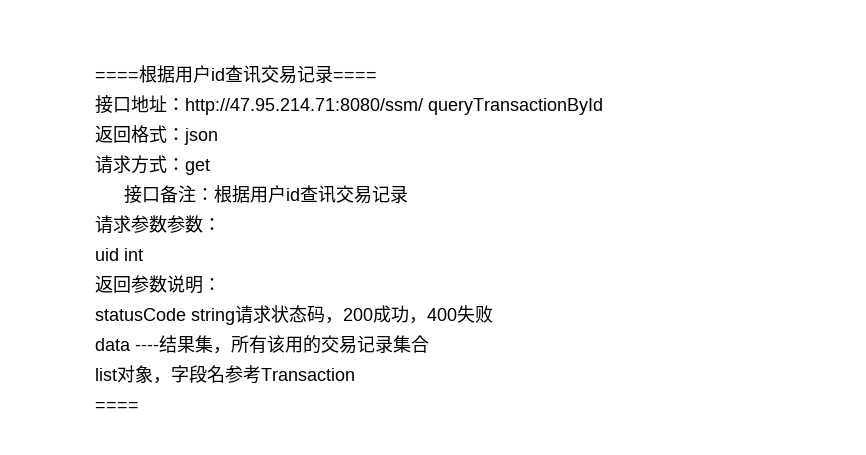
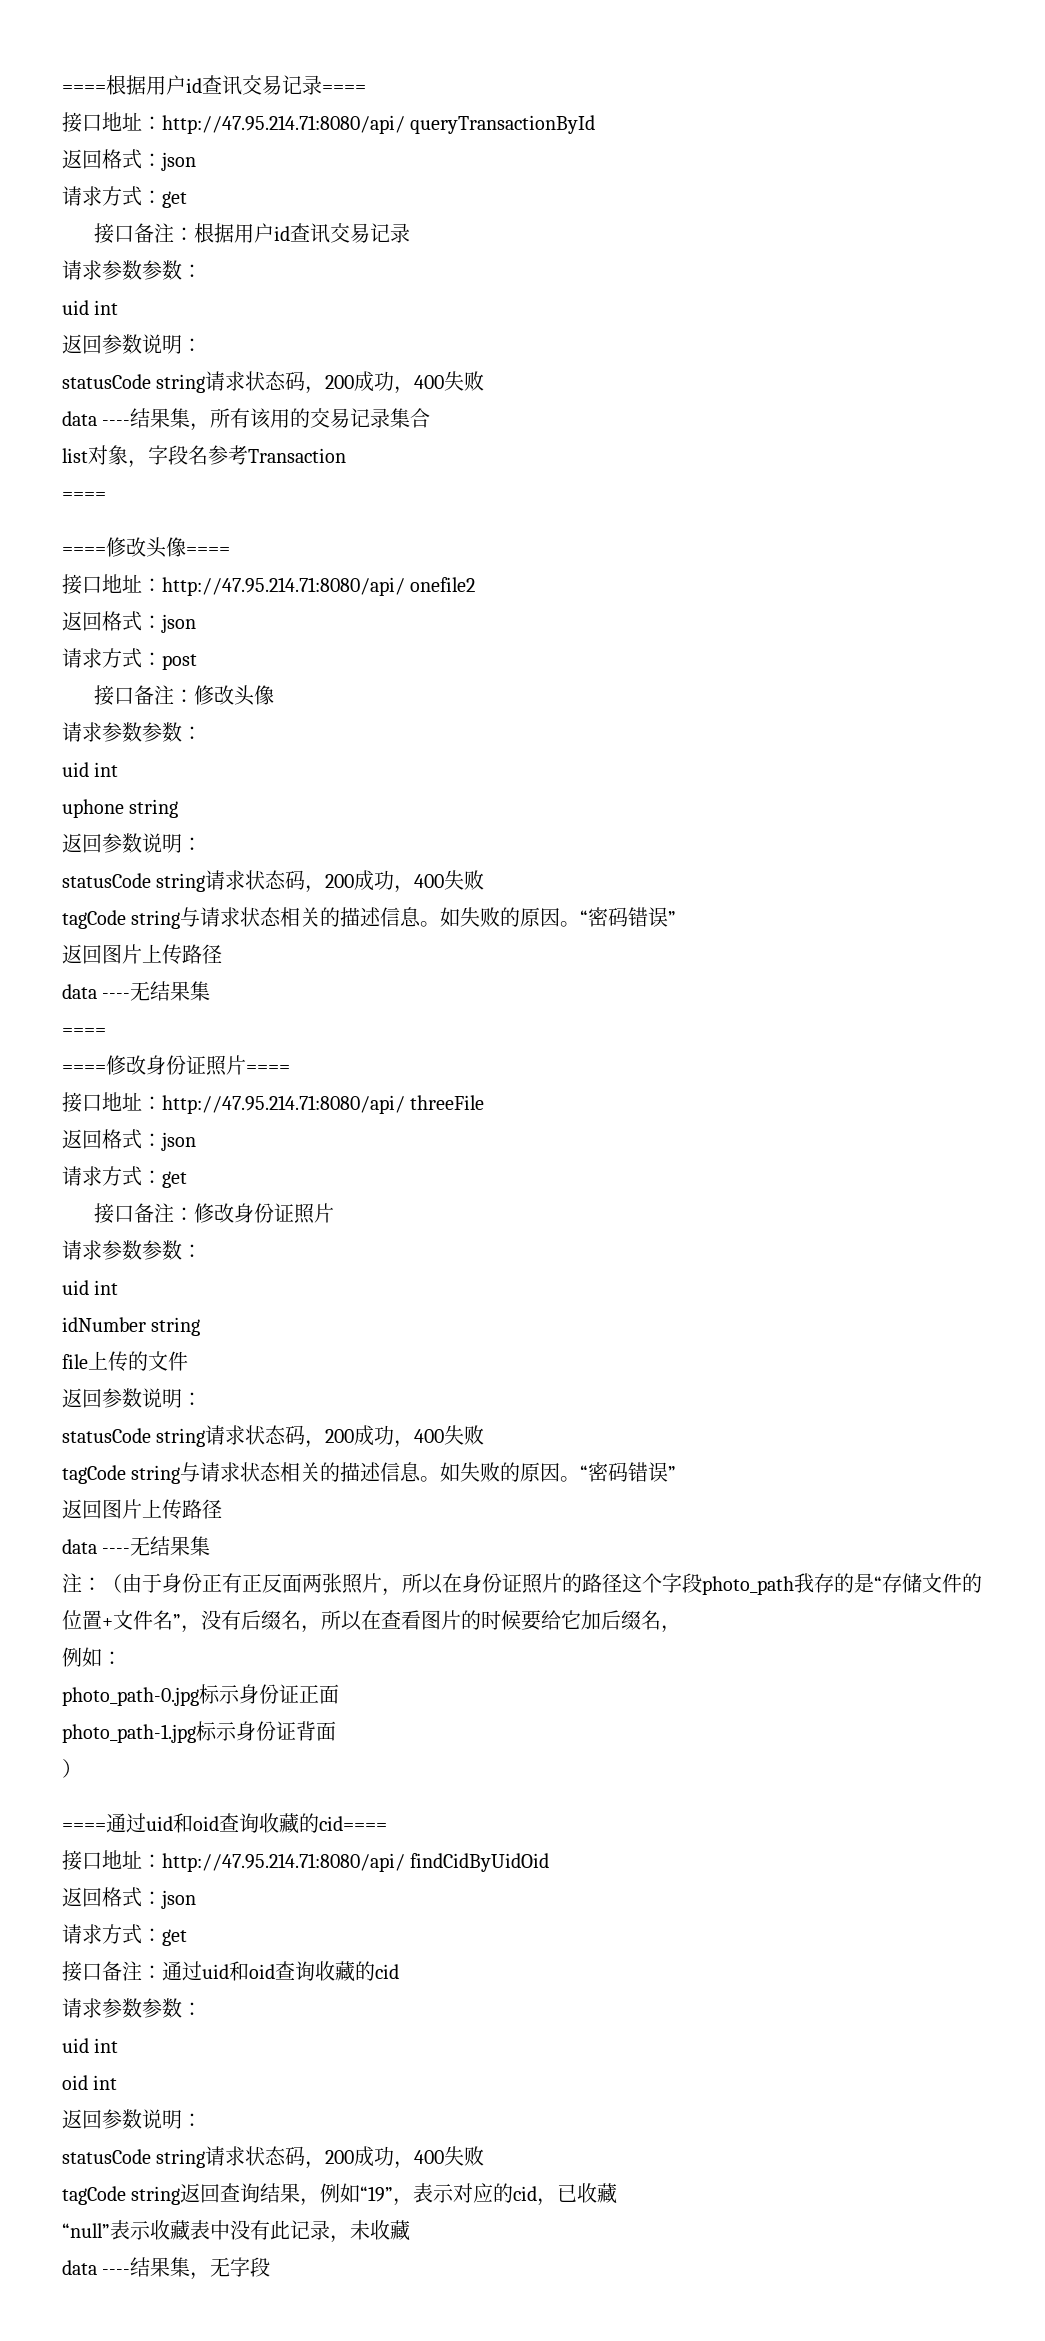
[185,98,423,115] http://47.95.214.71:8080/ssm/ -> [162,115,405,134] http://47.95.214.71:8080/api/
(139, 406) none -> [62,537,230,558] [62,574,476,596] [62,611,196,633] [62,648,197,670] [94,685,275,706] [62,722,202,742] [62,762,119,777] [62,799,179,818] [62,833,202,853] [62,870,485,893] [62,907,677,929] [62,944,222,964] [62,981,211,1001] [62,1028,106,1036] [62,1055,290,1076] [62,1092,485,1114] [62,1129,196,1151] [62,1166,187,1188] [94,1203,335,1224] [62,1240,202,1260] [62,1280,119,1295] [62,1317,201,1336] [62,1351,188,1371] [62,1388,202,1408] [62,1425,485,1448] [62,1462,677,1484] [62,1499,222,1519] [62,1536,211,1556] [62,1573,982,1596] [62,1610,681,1633] [62,1647,122,1667] [62,1684,339,1706] [62,1721,336,1743] [62,1759,82,1778] [62,1813,387,1834] [62,1850,550,1872] [62,1887,196,1909] [62,1924,187,1946] [62,1961,399,1982] [62,1998,202,2018] [62,2038,119,2053] [62,2075,118,2090] [62,2109,202,2129] [62,2146,485,2169] [62,2183,618,2206] [62,2220,410,2243] [62,2257,271,2280] // ====修改头像==== // 接口地址：http://47.95.214.71:8080/api/ onefile2 // 返回格式：json // 请求方式：post // 接口备注：修改头像 // 请求参数参数： // uid int // uphone string // 返回参数说明： // statusCode string请求状态码，200成功，400失败 // tagCode string与请求状态相关的描述信息。如失败的原因。“密码错误” // 返回图片上传路径 // data ----无结果集 // ==== // ====修改身份证照片==== // 接口地址：http://47.95.214.71:8080/api/ threeFile // 返回格式：json // 请求方式：get // 接口备注：修改身份证照片 // 请求参数参数： // uid int // idNumber string // file上传的文件 // 返回参数说明： // statusCode string请求状态码，200成功，400失败 // tagCode string与请求状态相关的描述信息。如失败的原因。“密码错误” // 返回图片上传路径 // data ----无结果集 // 注：（由于身份正有正反面两张照片，所以在身份证照片的路径这个字段photo_path我存的是“存储文件的位置+文件名”，没有后缀名，所以在查看图片的时候要给它加后缀名， // 例如： // photo_path-0.jpg标示身份证正面 // photo_path-1.jpg标示身份证背面 // ） // ====通过uid和oid查询收藏的cid==== // 接口地址：http://47.95.214.71:8080/api/ findCidByUidOid // 返回格式：json // 请求方式：get // 接口备注：通过uid和oid查询收藏的cid // 请求参数参数： // uid int // oid int // 返回参数说明： // statusCode string请求状态码，200成功，400失败 // tagCode string返回查询结果，例如“19”，表示对应的cid，已收藏 // “null”表示收藏表中没有此记录，未收藏 // data ----结果集，无字段

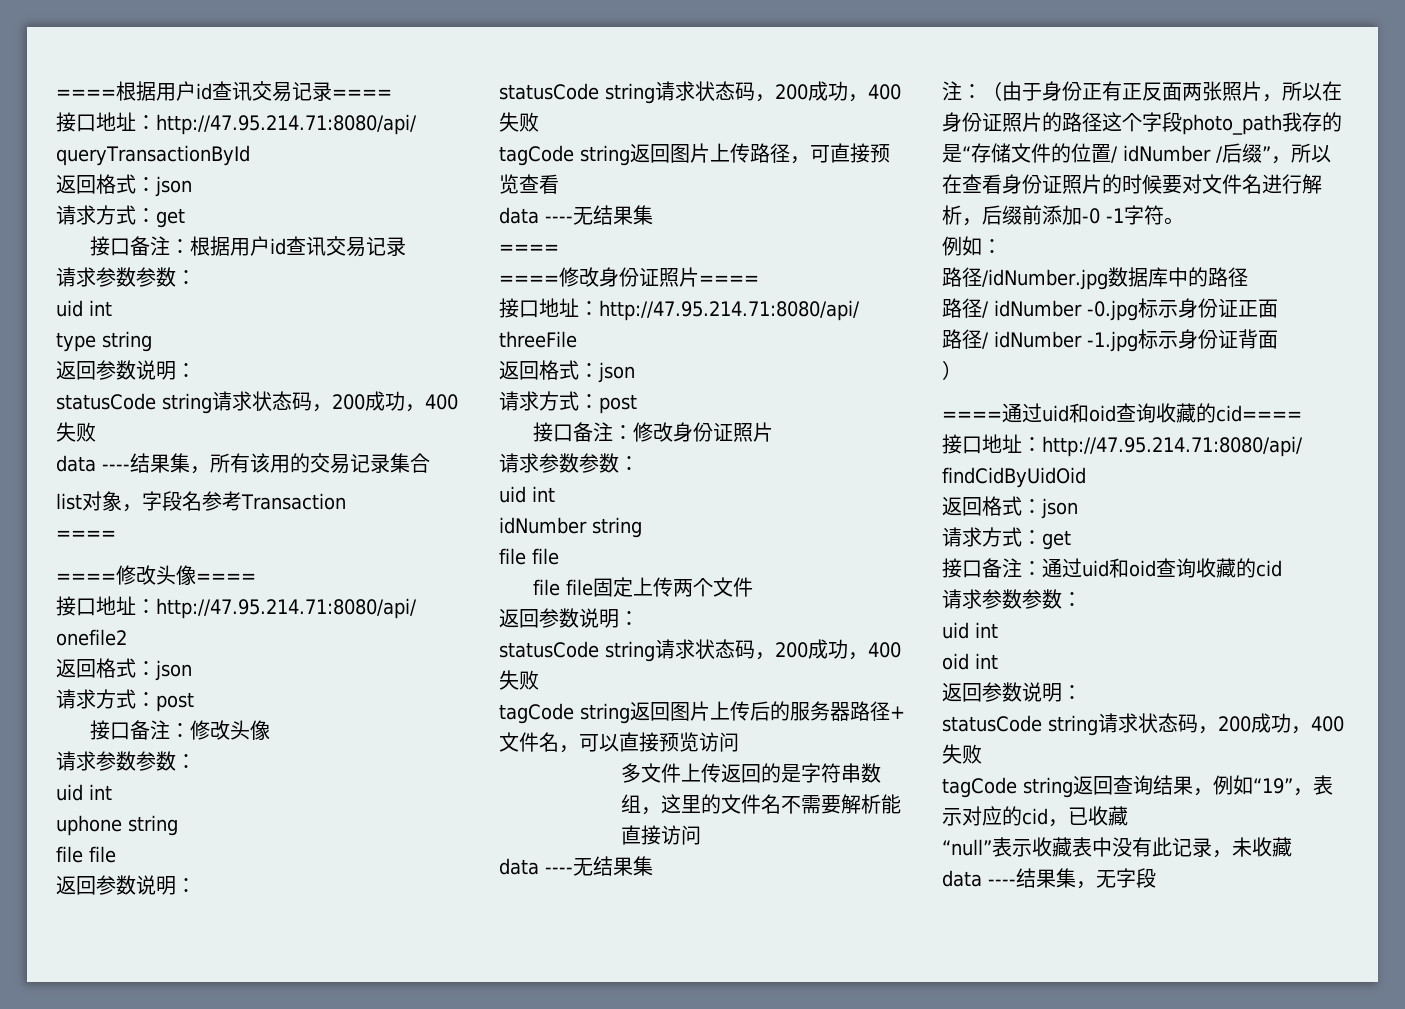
(119, 307) none -> [56,331,152,352] // type string
(179, 808) none -> [56,846,116,863] // file file
[180,907,677,927] [62,944,222,964] 与请求状态相关的描述信息。如失败的原因。“密码错误” // 返回图片上传路径 -> [630,143,890,164] [499,174,559,194] 返回图片上传路径，可直接预览查看
[162,1171,187,1188] get -> [599,394,637,414] post
[88,1351,148,1371] 上传的 -> [532,548,559,565] [532,577,713,597] file // file file固定上传两个
[180,1462,677,1482] [62,1499,222,1519] 与请求状态相关的描述信息。如失败的原因。“密码错误” // 返回图片上传路径 -> [630,701,905,721] [499,732,739,753] [621,763,882,783] [621,794,902,815] [621,825,702,845] 返回图片上传后的服务器路径+文件名，可以直接预览访问 // 多文件上传返回的是字符串数组，这里的文件名不需要解析能直接访问
[102,1610,301,1633] +文件名”，没有后缀名 -> [1111,143,1271,163] / idNumber /后缀”
[421,1610,441,1630] 图 -> [1002,174,1082,194] 身份证照
[541,1610,681,1633] [62,1647,122,1667] [62,1687,199,1706] 给它加后缀名， // 例如： // photo_path-0.jpg -> [1182,174,1322,194] [942,205,1184,226] [942,236,1002,256] [942,267,1248,290] [942,298,1138,321] 对文件名进行解析，后缀前添加-0 -1字符。 // 例如： // 路径/idNumber.jpg数据库中的路径 // 路径/ idNumber -0.jpg
[62,1724,196,1743] photo_path-1.jpg -> [942,329,1138,352] 路径/ idNumber -1.jpg

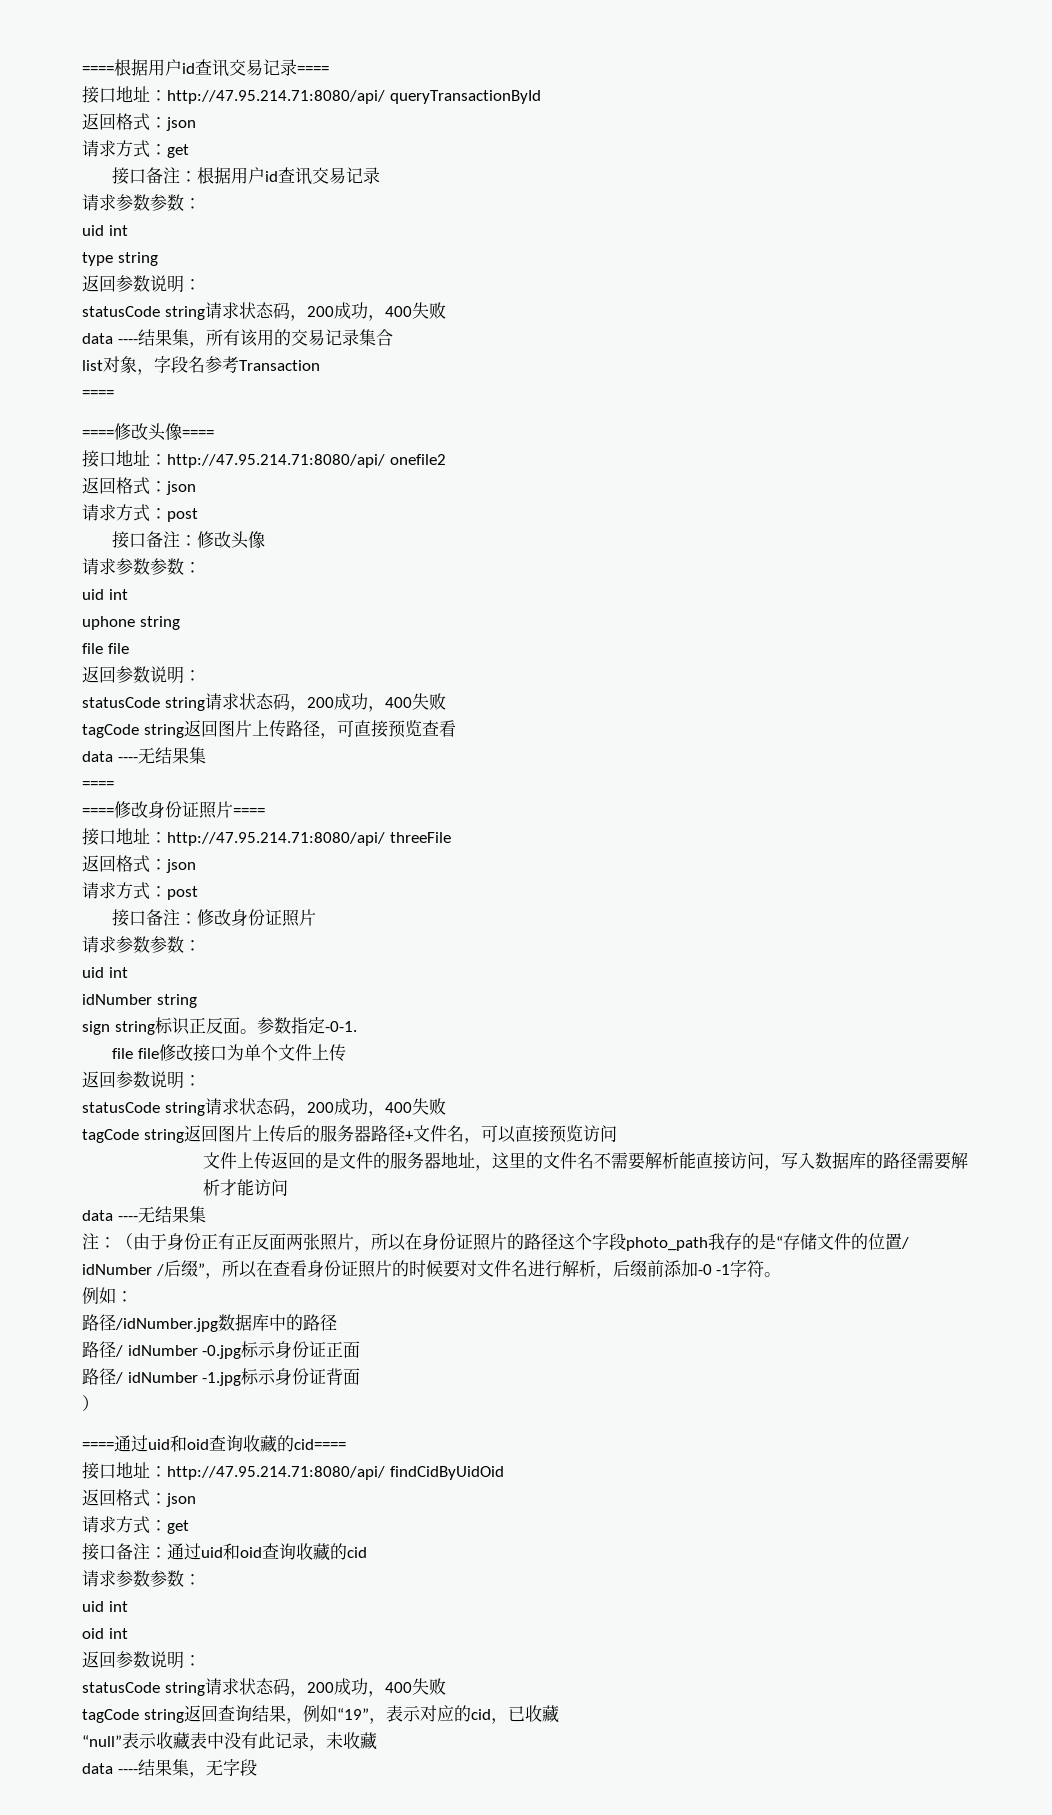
[499,548,559,565] [532,577,693,597] file file // file file固定上传两 -> [82,1017,357,1035] [112,1044,261,1062] sign string标识正反面。参数指定-0-1. // file file修改接口为单
(753, 587) none -> [311,1044,346,1062] 上传
[621,763,642,783] 多 -> (617, 1133) none
[801,763,882,783] [621,794,642,813] 字符串数组 -> [338,1152,475,1169] 文件的服务器地址
(702, 835) none -> [763,1152,968,1171] [202,1179,288,1196] ，写入数据库的路径需要解析才能访问

